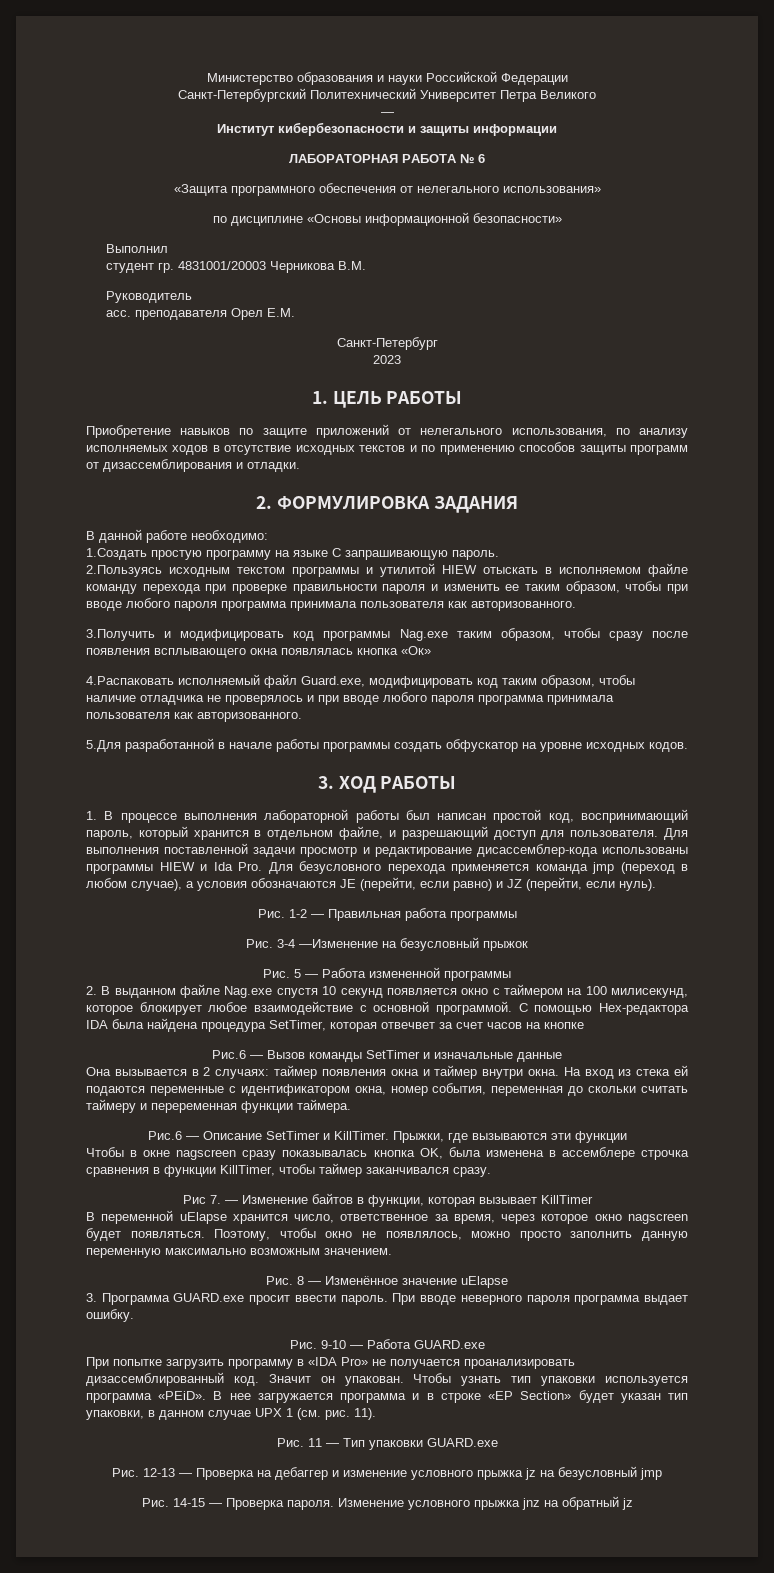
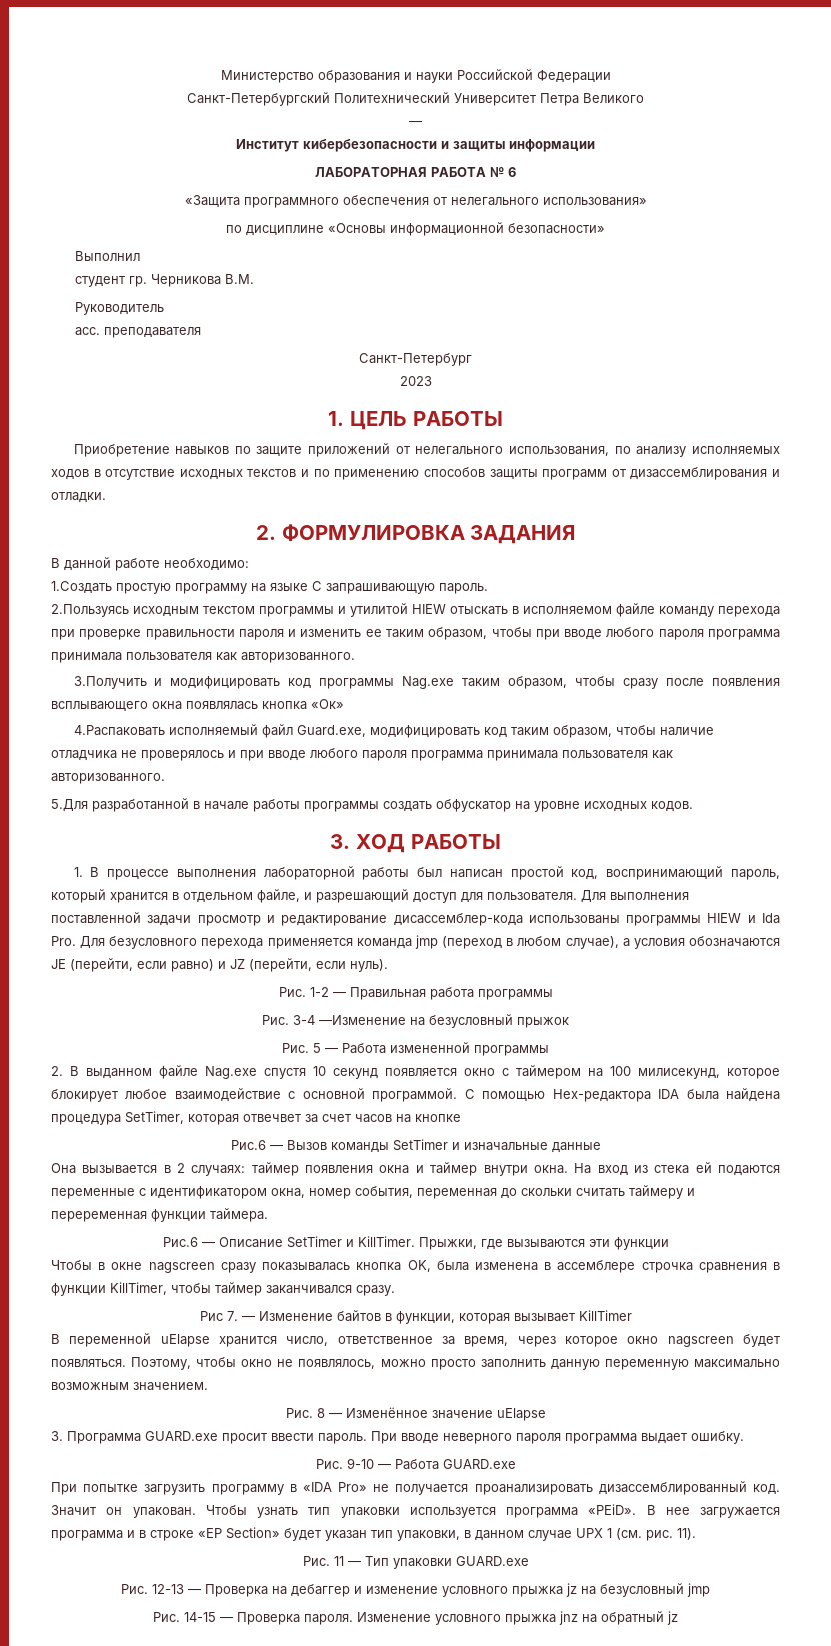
[178,261,267,270] 4831001/20003 -> (148, 281) none
[231,308,296,320] Орел Е.М. -> (202, 332) none

